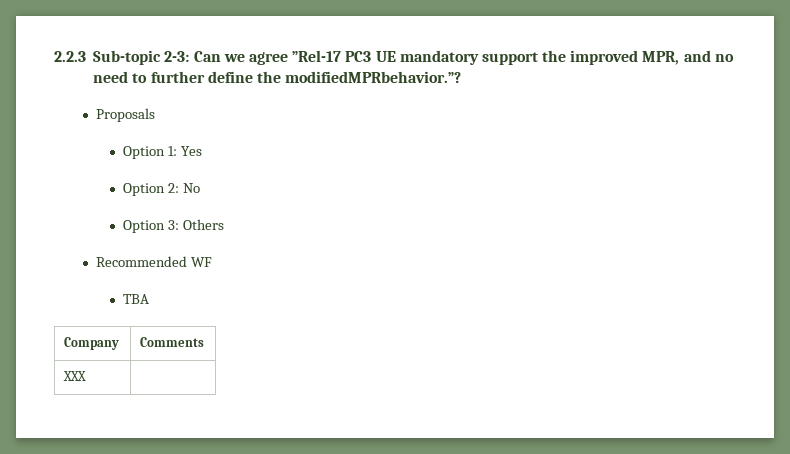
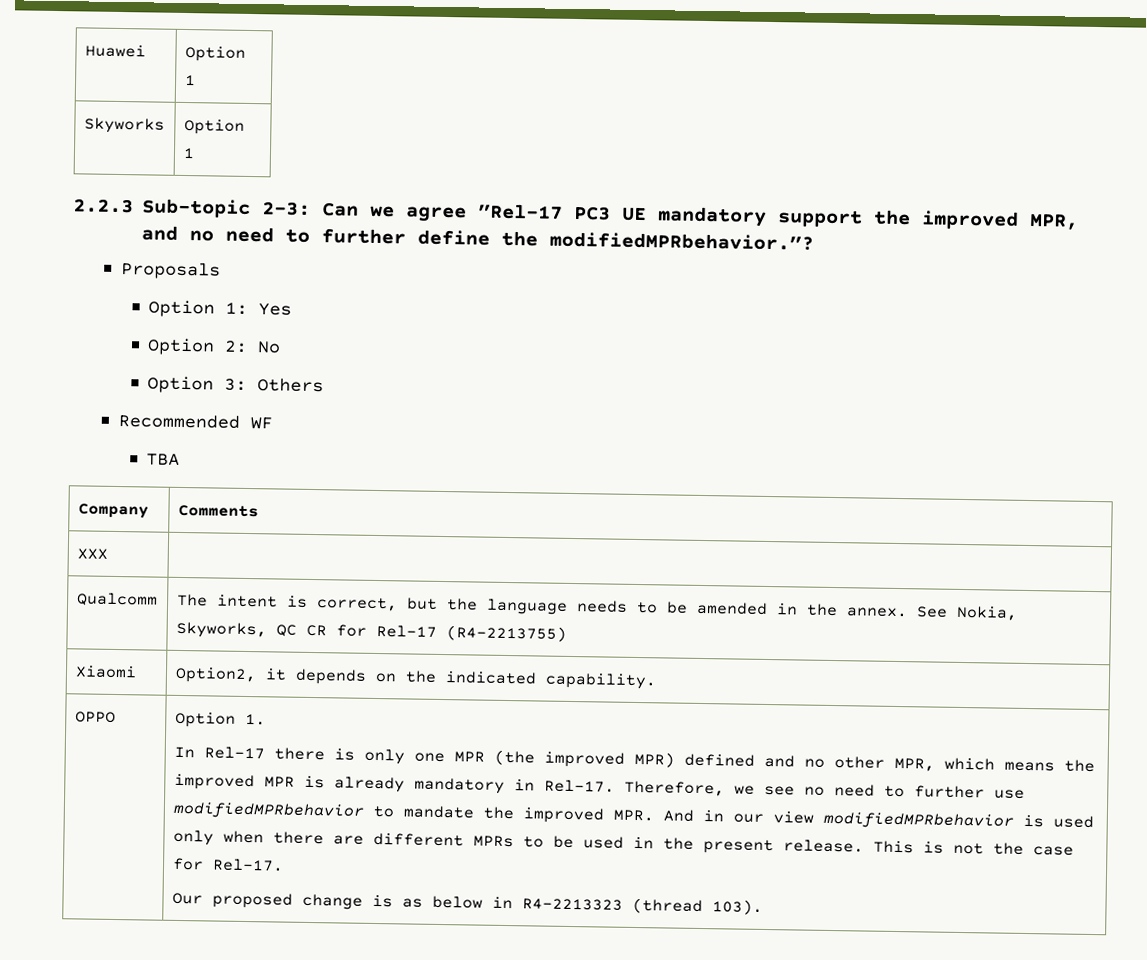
(54, 56) none -> [84,44,146,58] [184,45,246,62] [184,74,196,86] [83,117,165,134] [183,118,245,135] [182,147,195,159] Huawei | Option 1 // Skyworks | Option 1 //
(87, 376) none -> [76,592,158,607] [176,593,1018,621] [175,621,567,642] [74,665,137,679] [174,666,657,690] [74,711,116,723] [174,711,266,728] [173,746,1095,773] [173,773,1025,799] [172,801,1094,830] [172,829,1074,856] [171,857,284,872] [171,892,763,915] // Qualcomm | The intent is correct, but the language needs to be amended in the annex. See Nokia, Skyworks, QC CR for Rel-17 (R4-2213755) // Xiaomi | Option2, it depends on the indicated capability. // OPPO | Option 1. // In Rel-17 there is only one MPR (the improved MPR) defined and no other MPR, which means the improved MPR is already mandatory in Rel-17. Therefore, we see no need to further use modifiedMPRbehavior to mandate the improved MPR. And in our view modifiedMPRbehavior is used only when there are different MPRs to be used in the present release. This is not the case for Rel-17. // Our proposed change is as below in R4-2213323 (thread 103).

